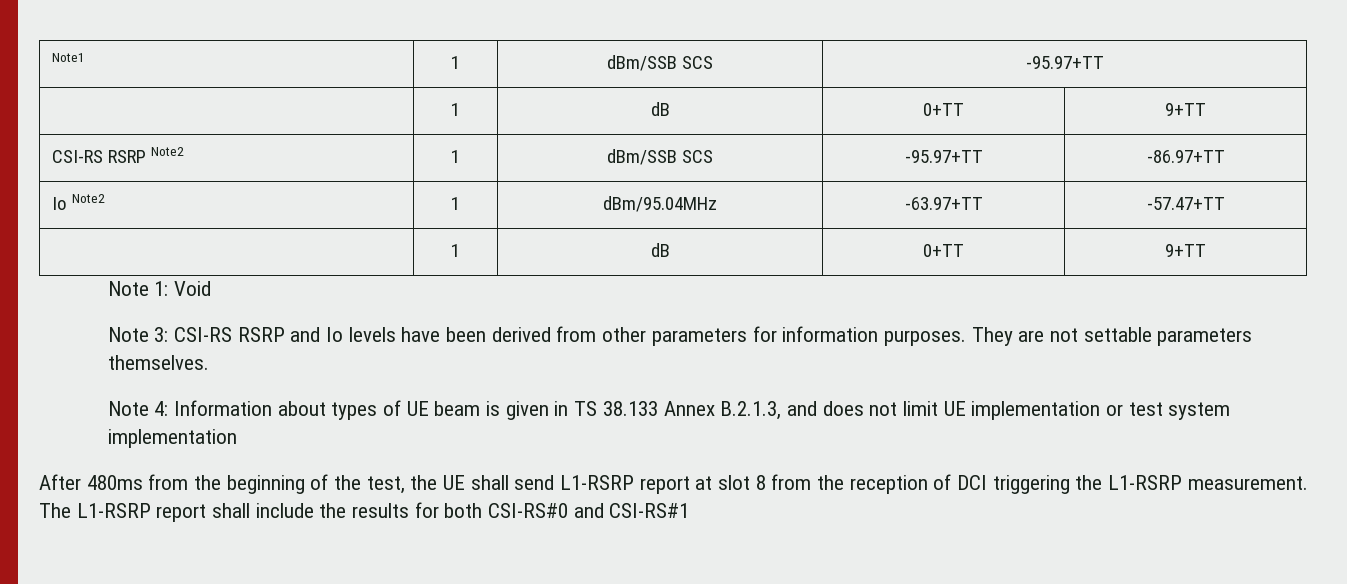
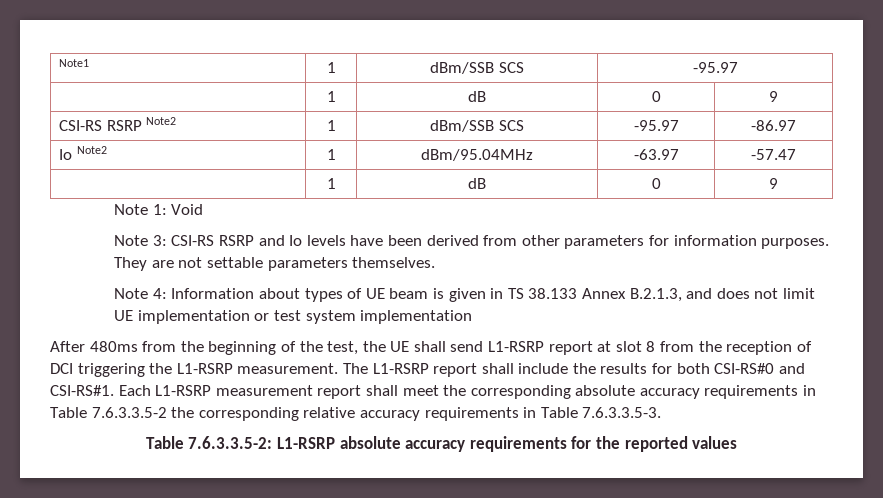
[1025,56,1104,69] [451,103,460,116] [650,102,670,116] [923,103,964,116] [1165,103,1206,116] -95.97+TT // | 1 | dB | 0+TT | 9+TT -> [692,62,738,73] [326,91,336,102] [467,91,486,102] [651,91,661,102] [769,91,778,102] -95.97 // | 1 | dB | 0 | 9
[904,150,983,163] [1146,150,1225,163] -95.97+TT | -86.97+TT -> [633,120,679,131] [751,120,796,131] -95.97 | -86.97
[904,197,983,210] [1146,197,1225,210] [451,244,460,257] [650,243,670,257] [923,244,964,257] [1165,244,1206,257] -63.97+TT | -57.47+TT // | 1 | dB | 0+TT | 9+TT -> [633,149,679,160] [751,149,796,160] [326,178,336,189] [467,178,486,189] [651,178,661,189] [769,178,778,189] -63.97 | -57.47 // | 1 | dB | 0 | 9
[609,503,690,518] CSI-RS#1 -> [50,385,817,399] [50,407,662,421] [145,436,738,452] CSI-RS#1. Each L1-RSRP measurement report shall meet the corresponding absolute accuracy requirements in Table 7.6.3.3.5-2 the corresponding relative accuracy requirements in Table 7.6.3.3.5-3. // Table 7.6.3.3.5-2: L1-RSRP absolute accuracy requirements for the reported values

